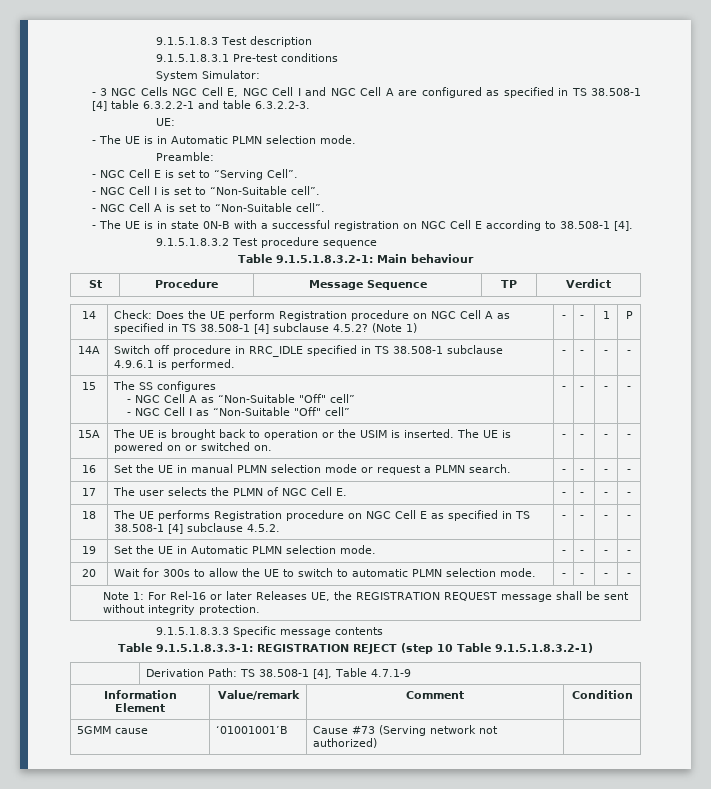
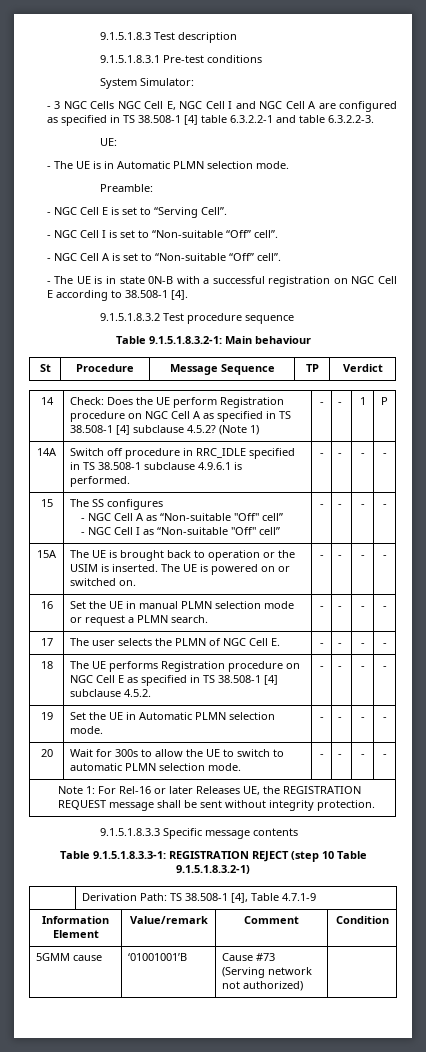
[209,186,287,195] “Non-Suitable -> [151,230,251,238] “Non-suitable “Off”
[214,203,292,212] “Non-Suitable -> [154,253,254,261] “Non-suitable “Off”
[218,394,296,403] “Non-Suitable -> [159,513,231,521] “Non-suitable
[213,407,291,416] “Non-Suitable -> [156,527,228,535] “Non-suitable

